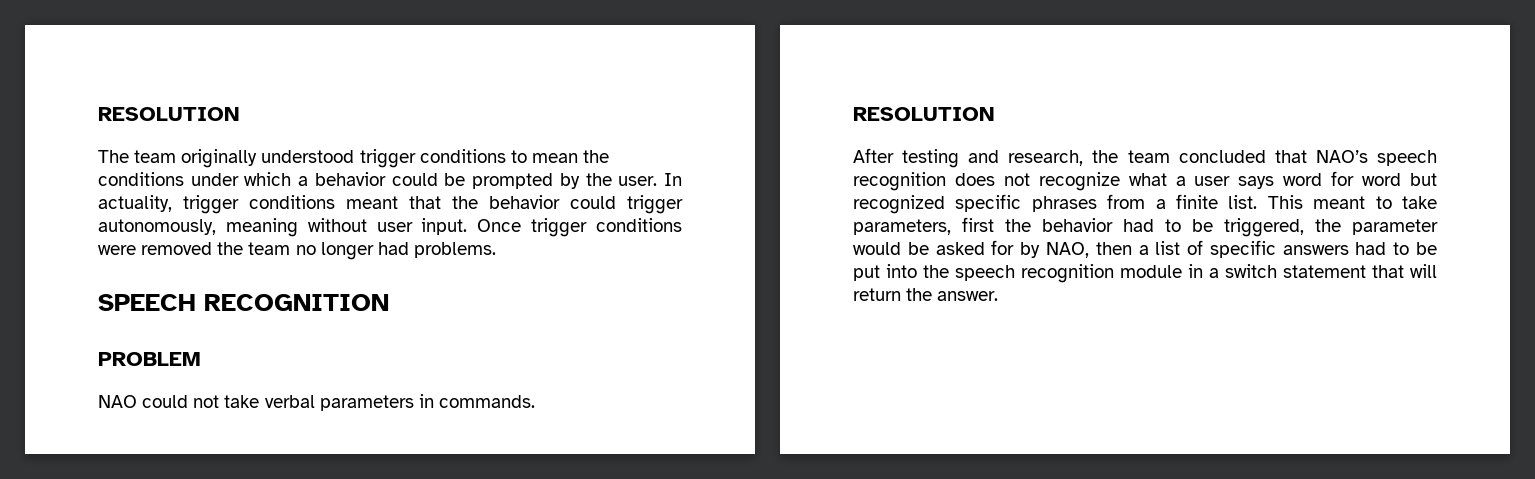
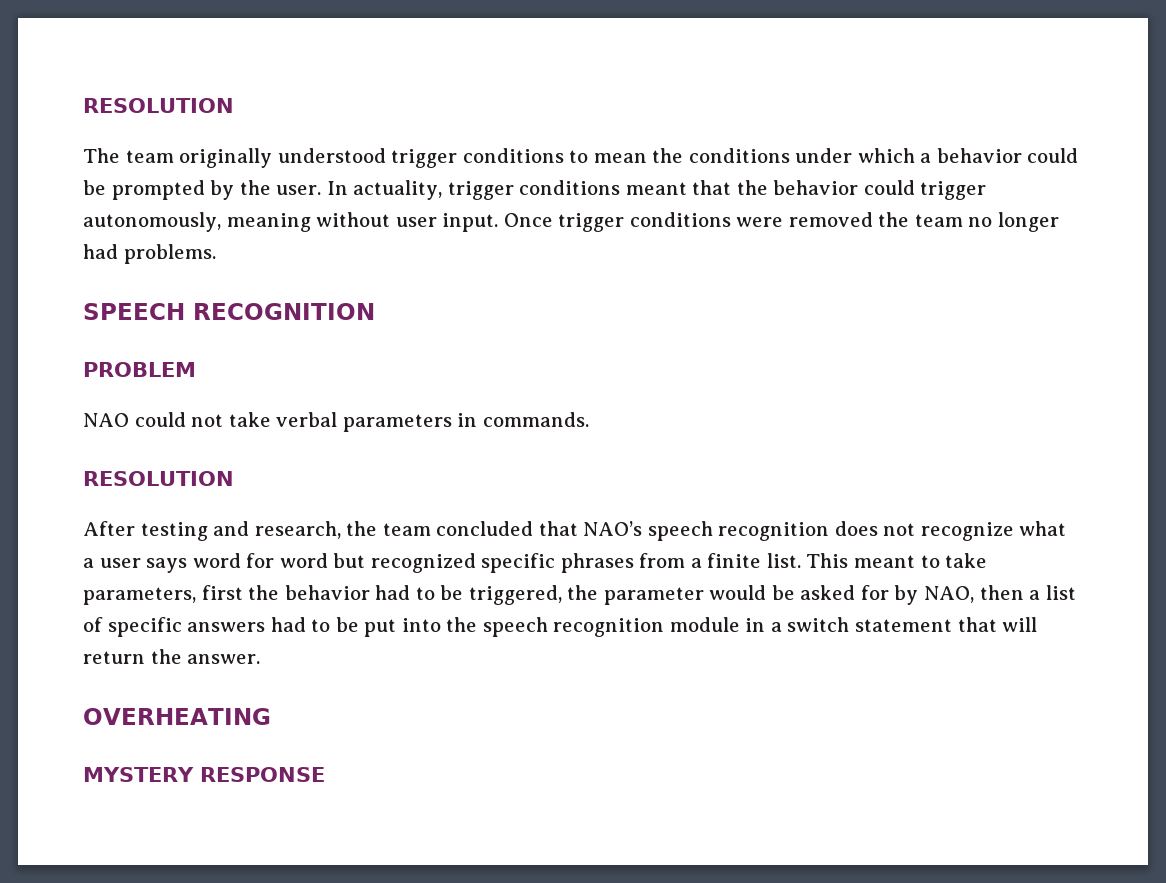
(999, 296) none -> [83,708,271,725] [83,767,325,782] // OVERHEATING // MYSTERY RESPONSE

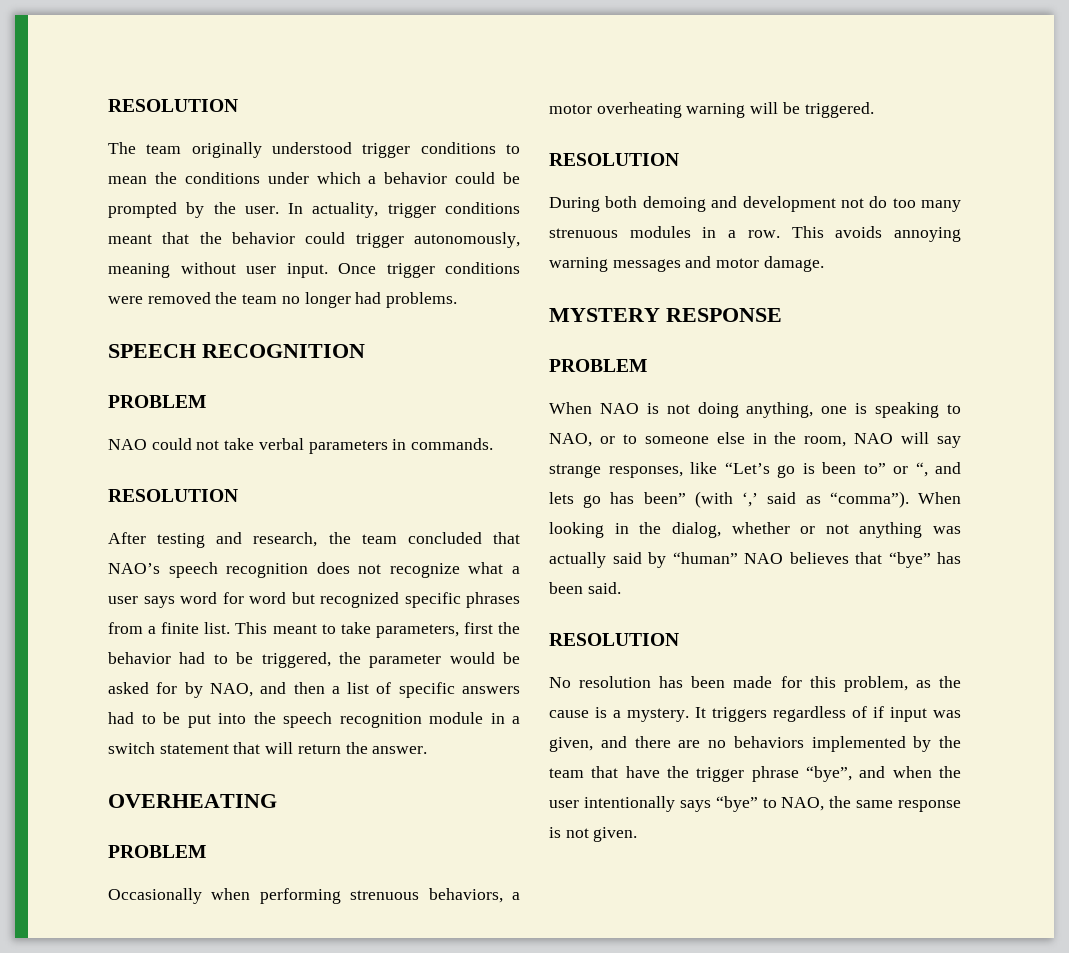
(975, 594) none -> [260,682,287,694] and
[83,767,325,782] MYSTERY RESPONSE -> [108,845,206,858] [108,888,520,904] [549,102,874,118] [549,153,679,166] [549,196,961,212] [549,226,961,242] [549,256,824,272] [549,308,782,322] [549,359,647,372] [549,402,962,418] [549,432,961,448] [549,462,961,478] [549,491,961,508] [549,522,961,538] [549,552,961,568] [549,582,621,594] [549,633,679,646] [549,676,961,692] [549,706,961,722] [549,736,961,752] [549,766,961,782] [549,796,961,812] [549,827,638,842] PROBLEM // Occasionally when performing strenuous behaviors, a motor overheating warning will be triggered. // RESOLUTION // During both demoing and development not do too many strenuous modules in a row. This avoids annoying warning messages and motor damage. // MYSTERY RESPONSE // PROBLEM // When NAO is not doing anything, one is speaking to NAO, or to someone else in the room, NAO will say strange responses, like “Let’s go is been to” or “, and lets go has been” (with ‘,’ said as “comma”). When looking in the dialog, whether or not anything was actually said by “human” NAO believes that “bye” has been said. // RESOLUTION // No resolution has been made for this problem, as the cause is a mystery. It triggers regardless of if input was given, and there are no behaviors implemented by the team that have the trigger phrase “bye”, and when the user intentionally says “bye” to NAO, the same response is not given.

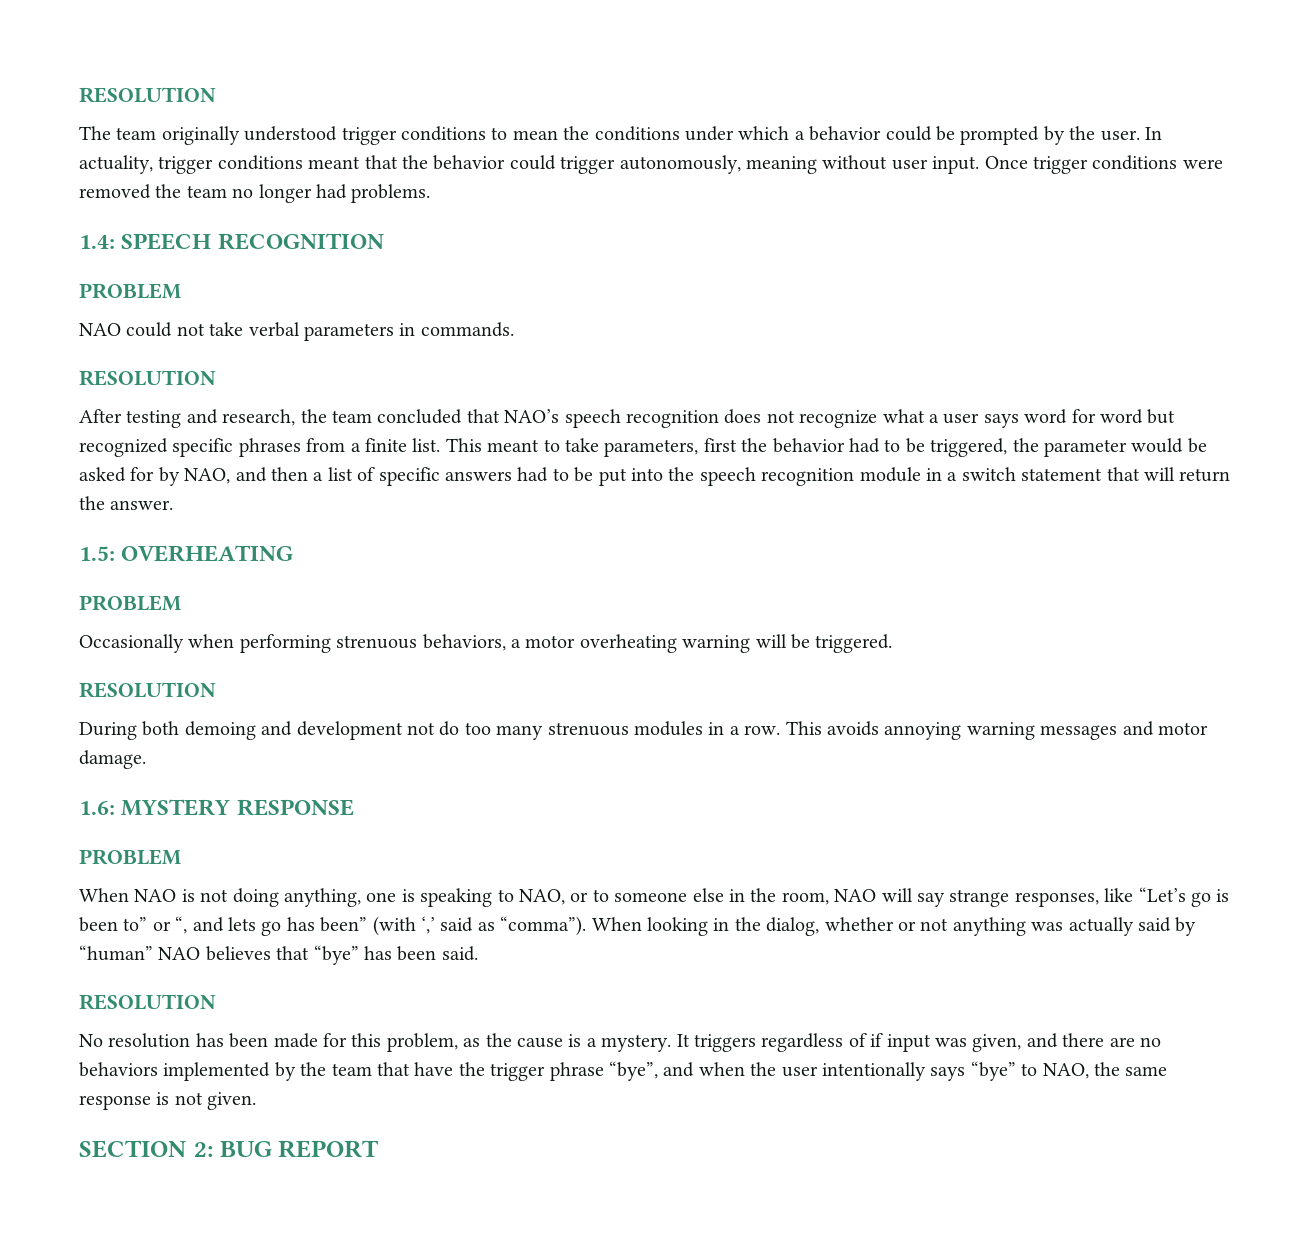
(458, 300) none -> [79,235,115,249] 1.4:
(428, 750) none -> [79,546,115,561] 1.5:
(824, 264) none -> [79,801,115,815] 1.6:
(638, 834) none -> [79,1140,380,1158] // SECTION 2: BUG REPORT

